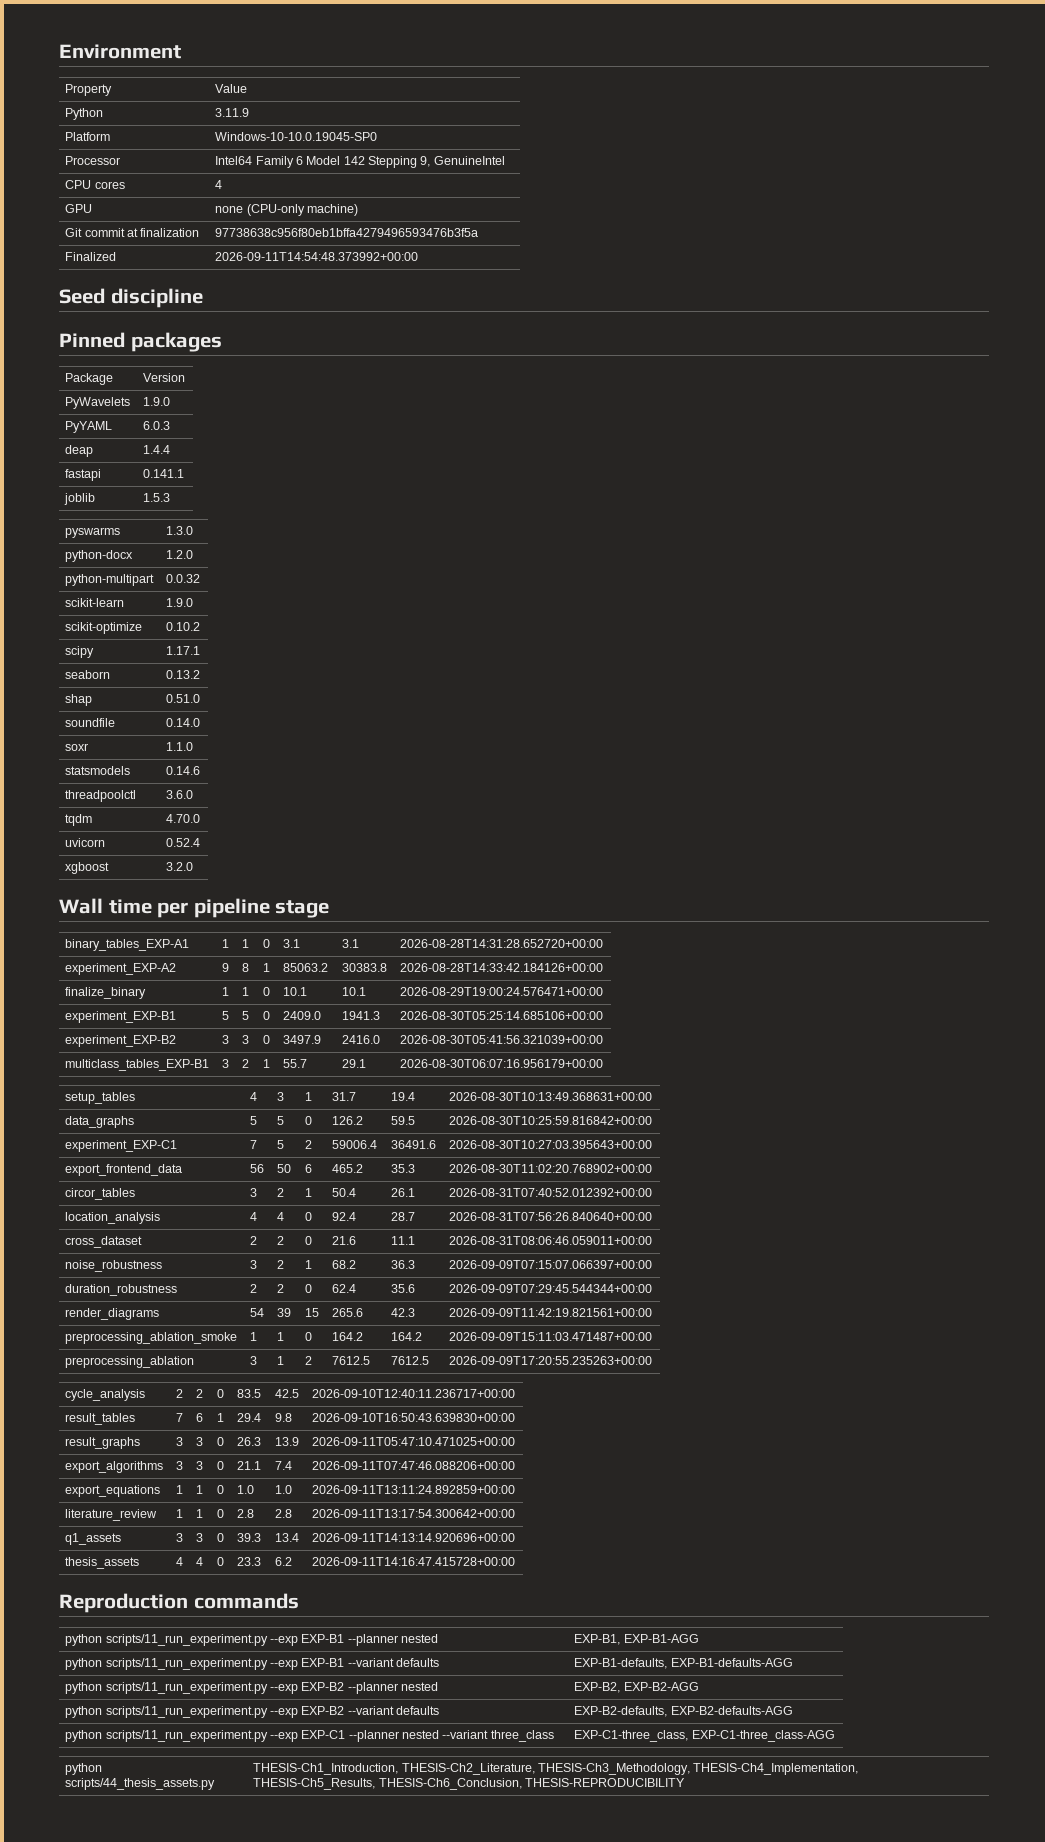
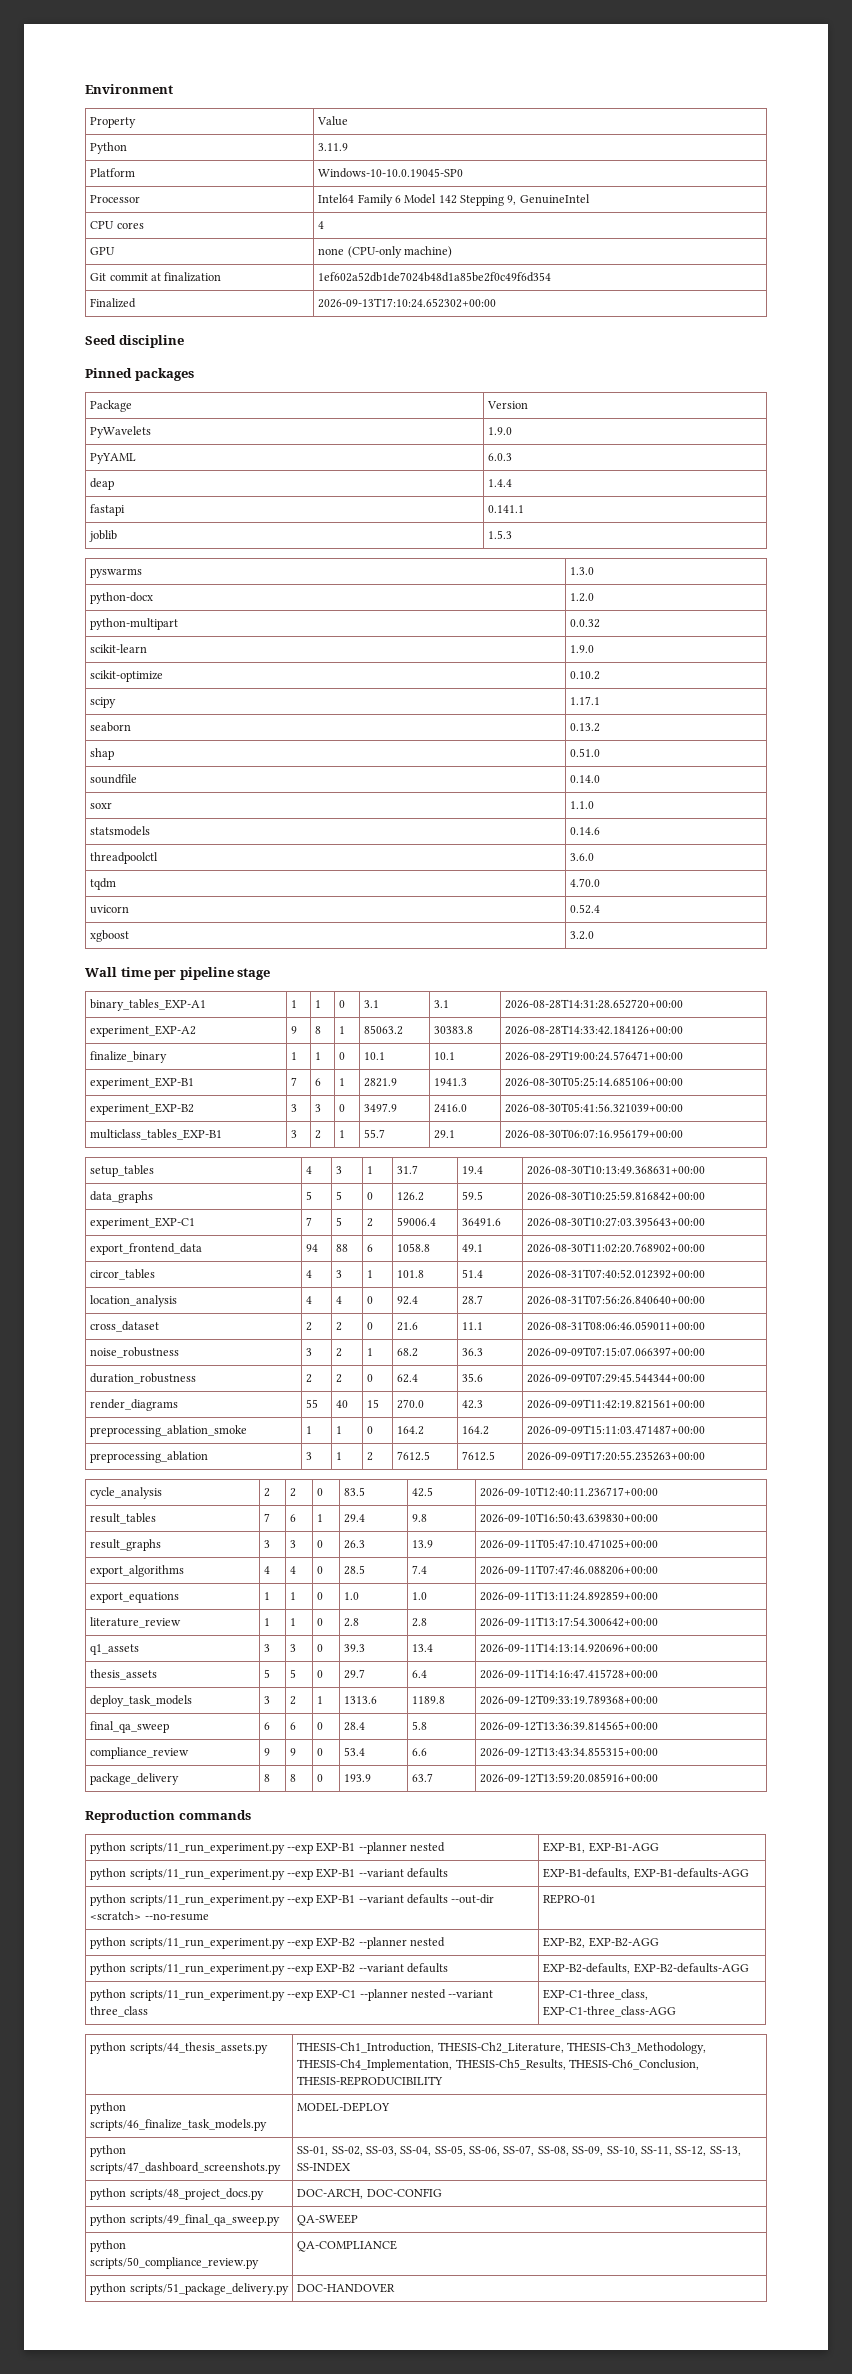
[215,228,479,237] 97738638c956f80eb1bffa4279496593476b3f5a -> [318,272,552,282] 1ef602a52db1de7024b48d1a85be2f0c49f6d354
[215,252,419,261] 2026-09-11T14:54:48.373992+00:00 -> [318,298,497,308] 2026-09-13T17:10:24.652302+00:00
[222,1011,230,1020] [242,1011,250,1020] [263,1011,271,1020] [283,1011,322,1020] 5 | 5 | 0 | 2409.0 -> [291,1077,298,1086] [315,1078,322,1086] [339,1078,346,1086] [364,1078,398,1087] 7 | 6 | 1 | 2821.9
[250,1164,265,1173] [277,1164,292,1173] [305,1164,313,1173] [332,1164,364,1173] [391,1164,416,1173] 56 | 50 | 6 | 465.2 | 35.3 -> [306,1244,319,1252] [336,1244,349,1252] [367,1244,374,1252] [397,1243,431,1252] [462,1244,484,1252] 94 | 88 | 6 | 1058.8 | 49.1
[250,1188,258,1197] [277,1188,285,1197] [305,1188,313,1197] [332,1188,357,1197] [391,1188,416,1197] | 3 | 2 | 1 | 50.4 | 26.1 -> [306,1270,313,1278] [336,1270,343,1278] [367,1270,374,1278] [397,1270,425,1278] [462,1269,484,1278] | 4 | 3 | 1 | 101.8 | 51.4
[250,1308,265,1317] [277,1308,292,1317] 54 | 39 -> [306,1399,319,1408] [336,1400,349,1408] 55 | 40
[332,1308,364,1317] 265.6 -> [397,1399,425,1409] 270.0
[176,1461,184,1470] [196,1461,204,1470] [217,1461,225,1470] [237,1461,262,1470] 3 | 3 | 0 | 21.1 -> [264,1566,271,1574] [290,1566,297,1574] [317,1566,324,1574] [344,1565,366,1575] 4 | 4 | 0 | 28.5
[176,1557,184,1566] [196,1557,204,1566] [217,1557,225,1566] [237,1557,262,1566] [275,1557,293,1566] 4 | 4 | 0 | 23.3 | 6.2 -> [264,1669,271,1678] [290,1669,297,1678] [317,1670,324,1678] [344,1669,366,1679] [412,1670,428,1678] 5 | 5 | 0 | 29.7 | 6.4
(516, 1561) none -> [90,1695,193,1707] [264,1696,271,1704] [290,1696,297,1705] [317,1696,324,1704] [344,1696,378,1704] [412,1696,446,1704] [480,1695,659,1705] [90,1721,170,1733] [264,1722,271,1730] [290,1722,297,1730] [317,1722,324,1730] [344,1722,366,1731] [412,1721,428,1730] [480,1721,659,1731] [90,1747,190,1759] [264,1748,271,1756] [290,1748,297,1756] [317,1748,324,1756] [344,1747,366,1756] [412,1748,428,1756] [480,1747,659,1757] [90,1773,180,1785] [264,1774,271,1782] [290,1774,297,1782] [317,1774,324,1782] [344,1774,372,1782] [412,1773,434,1782] [480,1773,659,1783] // deploy_task_models | 3 | 2 | 1 | 1313.6 | 1189.8 | 2026-09-12T09:33:19.789368+00:00 // final_qa_sweep | 6 | 6 | 0 | 28.4 | 5.8 | 2026-09-12T13:36:39.814565+00:00 // compliance_review | 9 | 9 | 0 | 53.4 | 6.6 | 2026-09-12T13:43:34.855315+00:00 // package_delivery | 8 | 8 | 0 | 193.9 | 63.7 | 2026-09-12T13:59:20.085916+00:00
(793, 1662) none -> [90,1894,495,1906] [90,1911,209,1921] [543,1894,597,1904] // python scripts/11_run_experiment.py --exp EXP-B1 --variant defaults --out-dir <scratch> --no-resume | REPRO-01
(685, 1782) none -> [90,2102,127,2114] [90,2119,268,2131] [297,2102,391,2112] [90,2145,127,2157] [90,2162,282,2174] [297,2145,741,2156] [297,2162,352,2172] [90,2188,264,2200] [297,2188,442,2199] [90,2214,280,2226] [297,2214,359,2226] [90,2240,127,2252] [90,2257,260,2269] [297,2240,398,2252] [90,2283,289,2295] [297,2283,396,2293] // python scripts/46_finalize_task_models.py | MODEL-DEPLOY // python scripts/47_dashboard_screenshots.py | SS-01, SS-02, SS-03, SS-04, SS-05, SS-06, SS-07, SS-08, SS-09, SS-10, SS-11, SS-12, SS-13, SS-INDEX // python scripts/48_project_docs.py | DOC-ARCH, DOC-CONFIG // python scripts/49_final_qa_sweep.py | QA-SWEEP // python scripts/50_compliance_review.py | QA-COMPLIANCE // python scripts/51_package_delivery.py | DOC-HANDOVER

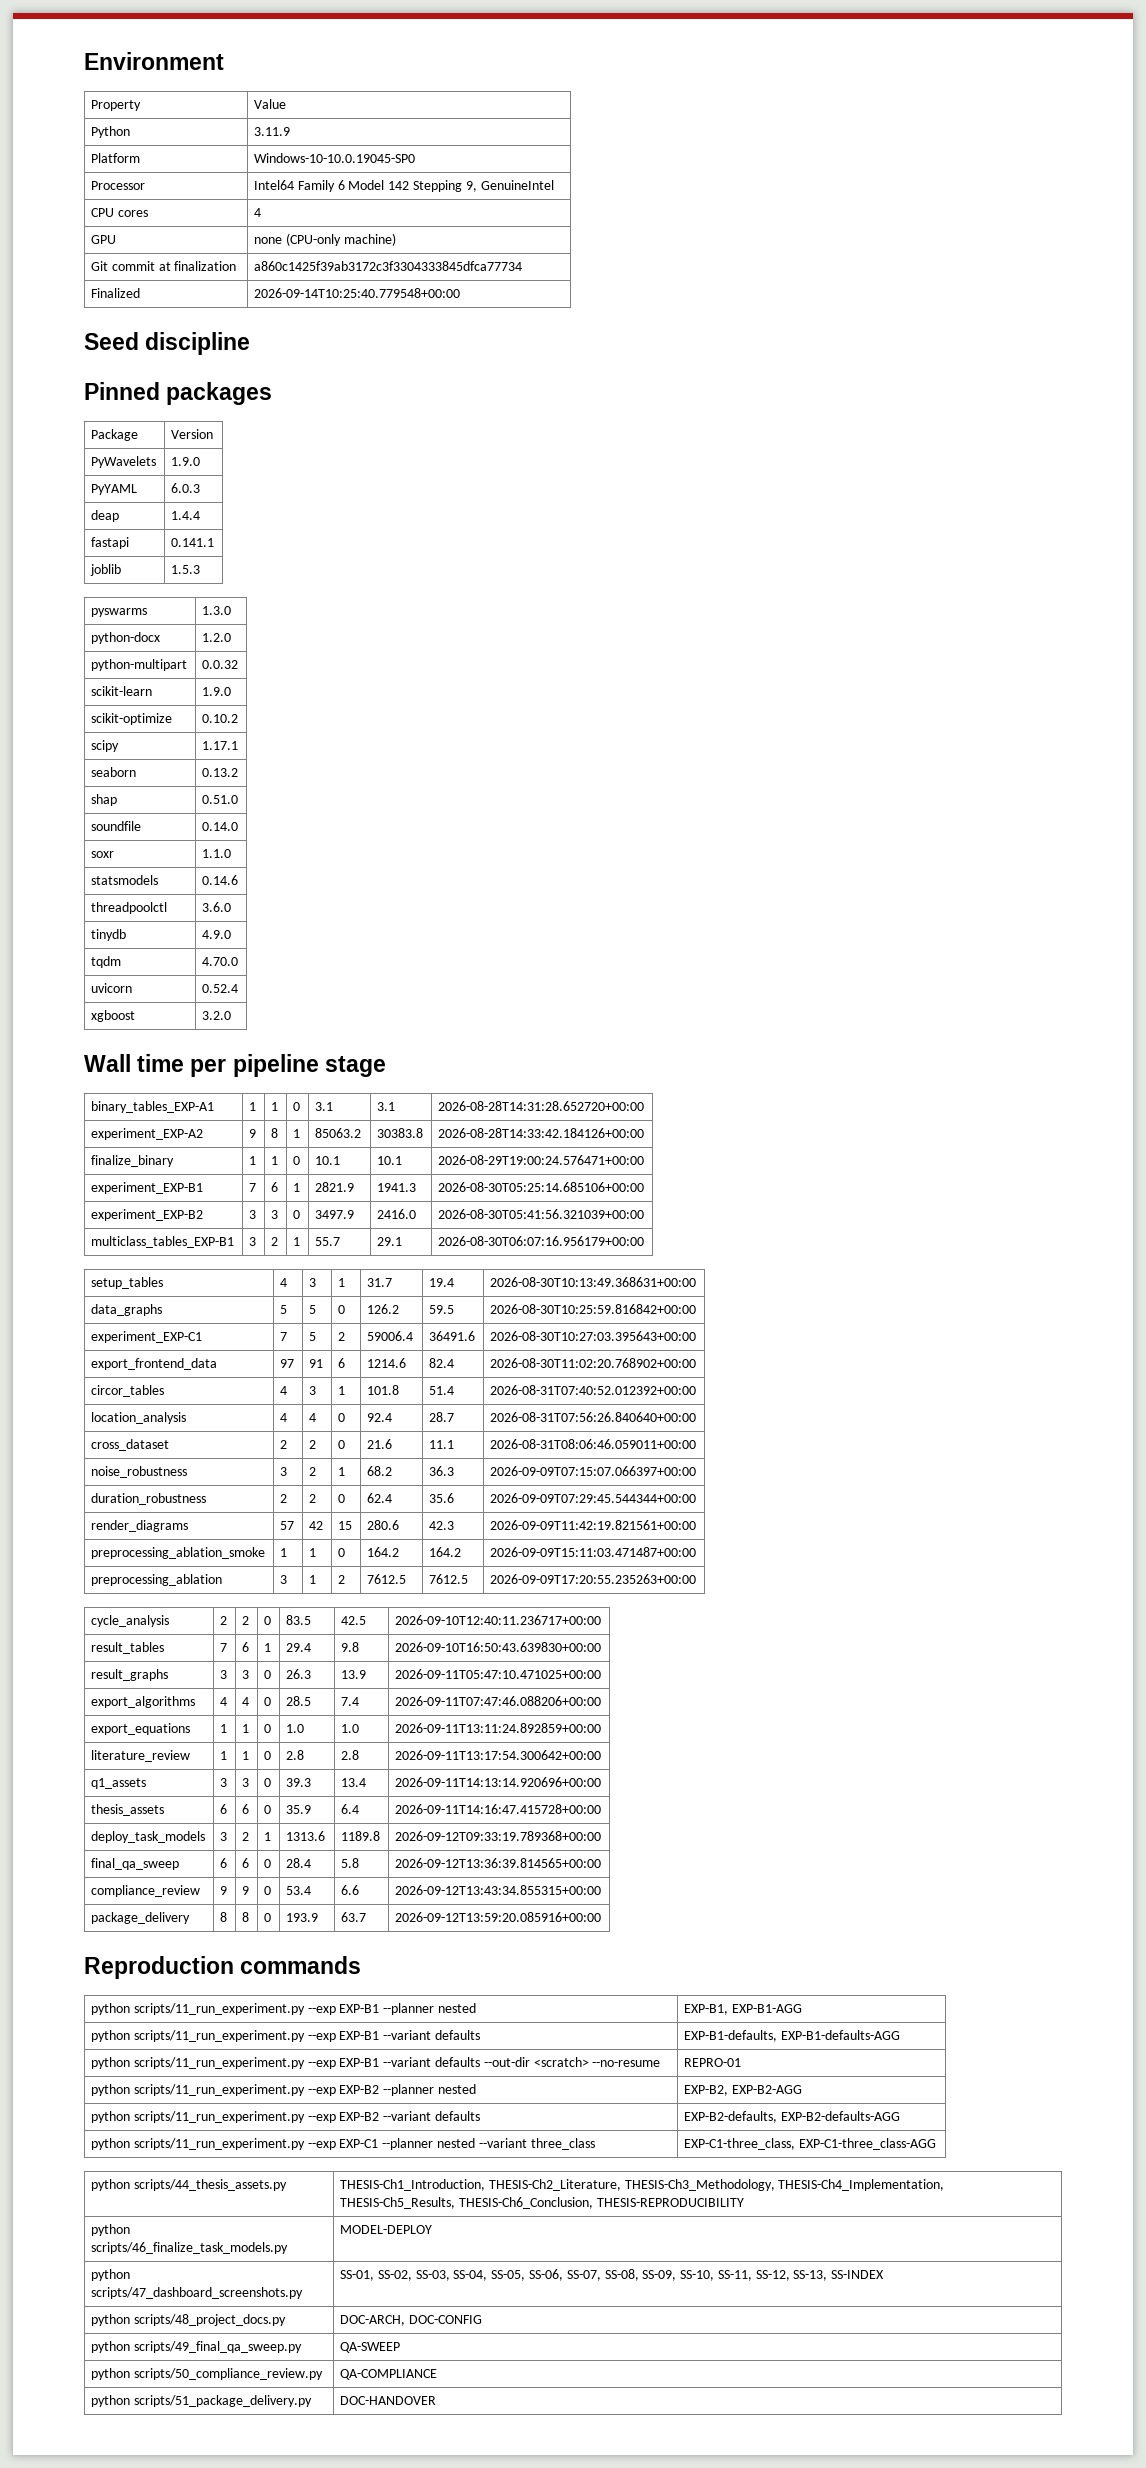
[318,272,552,282] 1ef602a52db1de7024b48d1a85be2f0c49f6d354 -> [254,261,523,271] a860c1425f39ab3172c3f3304333845dfca77734
[318,298,497,308] 2026-09-13T17:10:24.652302+00:00 -> [254,288,461,298] 2026-09-14T10:25:40.779548+00:00
(595, 857) none -> [91,929,127,941] [202,930,232,939] // tinydb | 4.9.0
[306,1244,319,1252] [336,1244,349,1252] [367,1244,374,1252] [397,1243,431,1252] [462,1244,484,1252] 94 | 88 | 6 | 1058.8 | 49.1 -> [280,1359,295,1368] [309,1359,324,1368] [338,1358,346,1368] [367,1358,407,1368] [429,1358,455,1368] 97 | 91 | 6 | 1214.6 | 82.4
[306,1399,319,1408] [336,1400,349,1408] 55 | 40 -> [280,1521,295,1530] [309,1521,324,1530] 57 | 42
[397,1399,425,1409] 270.0 -> [367,1520,400,1530] 280.6
[264,1669,271,1678] [290,1669,297,1678] [317,1670,324,1678] [344,1669,366,1679] 5 | 5 | 0 | 29.7 -> [220,1804,228,1814] [242,1804,250,1814] [264,1805,272,1814] [286,1805,312,1814] 6 | 6 | 0 | 35.9

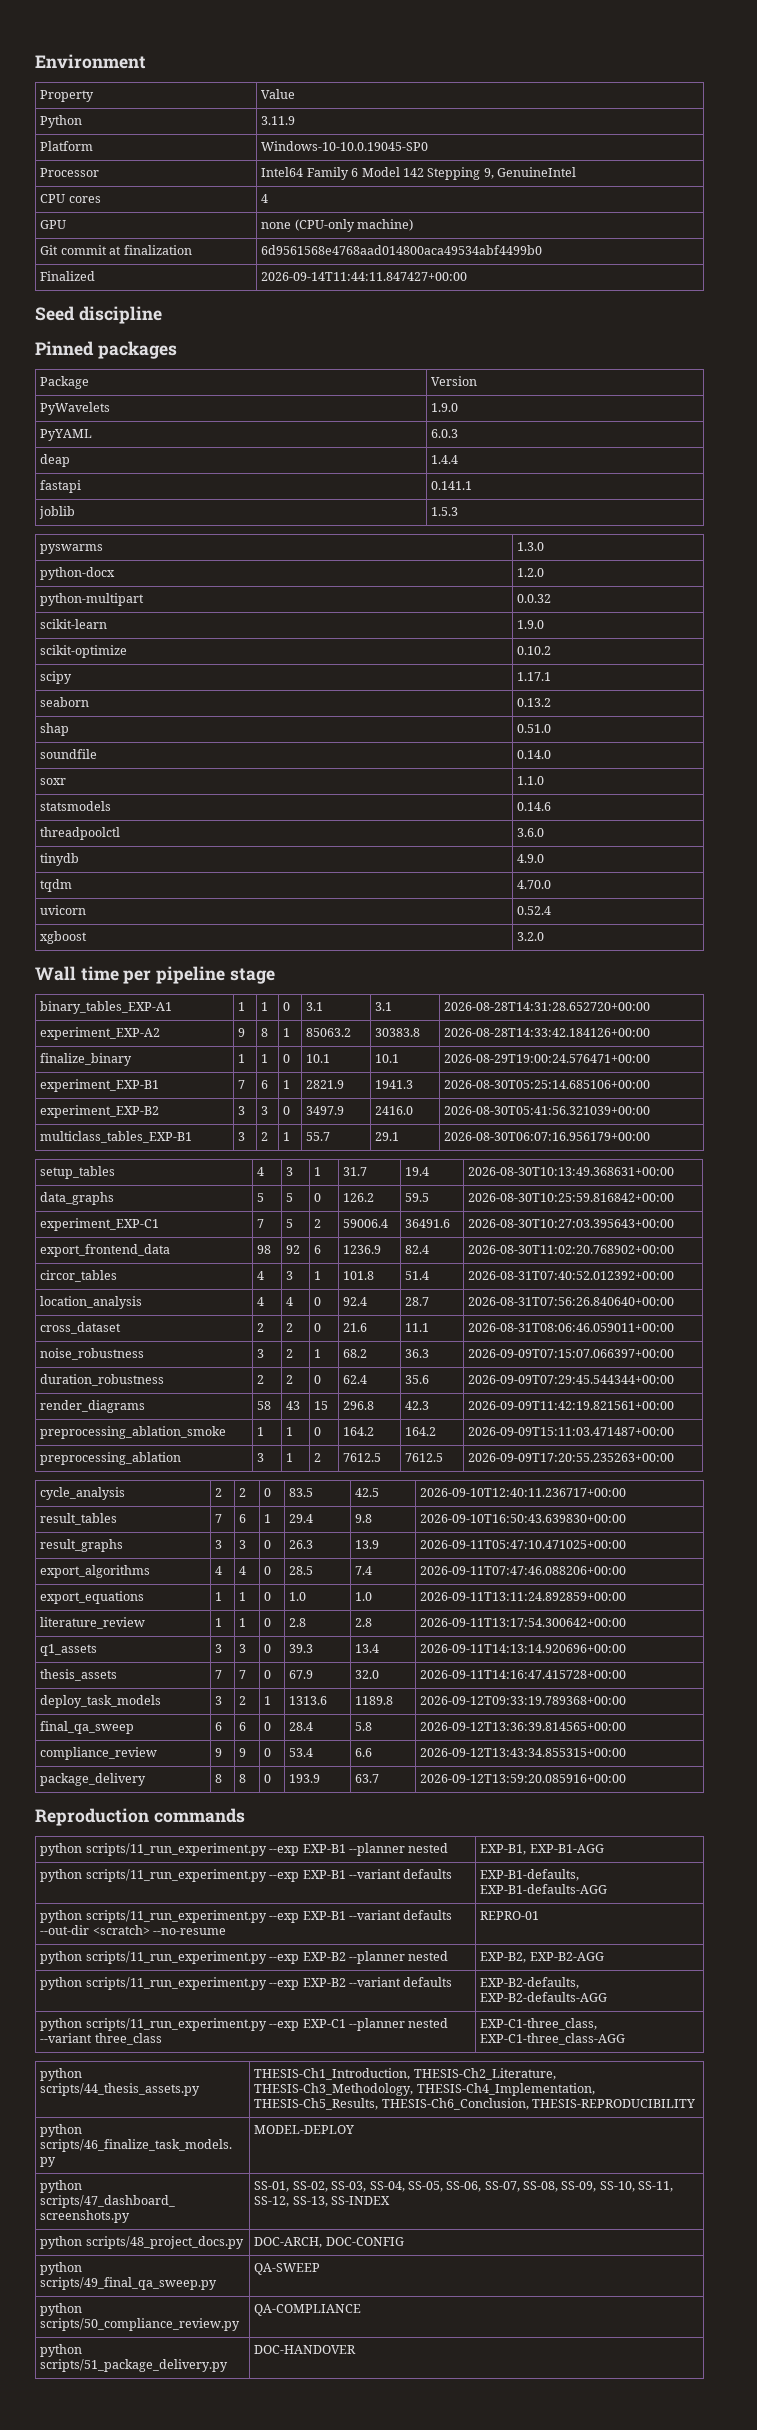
[254,261,523,271] a860c1425f39ab3172c3f3304333845dfca77734 -> [261,245,543,255] 6d9561568e4768aad014800aca49534abf4499b0
[254,288,461,298] 2026-09-14T10:25:40.779548+00:00 -> [261,272,468,281] 2026-09-14T11:44:11.847427+00:00
[280,1359,295,1368] [309,1359,324,1368] [338,1358,346,1368] [367,1358,407,1368] 97 | 91 | 6 | 1214.6 -> [257,1245,272,1254] [286,1245,301,1254] [314,1245,322,1254] [343,1245,382,1254] 98 | 92 | 6 | 1236.9
[280,1521,295,1530] [309,1521,324,1530] 57 | 42 -> [257,1401,272,1410] [286,1401,301,1410] 58 | 43
[367,1520,400,1530] 280.6 -> [343,1401,375,1410] 296.8
[220,1804,228,1814] [242,1804,250,1814] [264,1805,272,1814] [286,1805,312,1814] [341,1804,360,1814] 6 | 6 | 0 | 35.9 | 6.4 -> [215,1670,223,1679] [239,1670,247,1679] [264,1670,272,1679] [289,1670,314,1679] [355,1670,380,1679] 7 | 7 | 0 | 67.9 | 32.0

